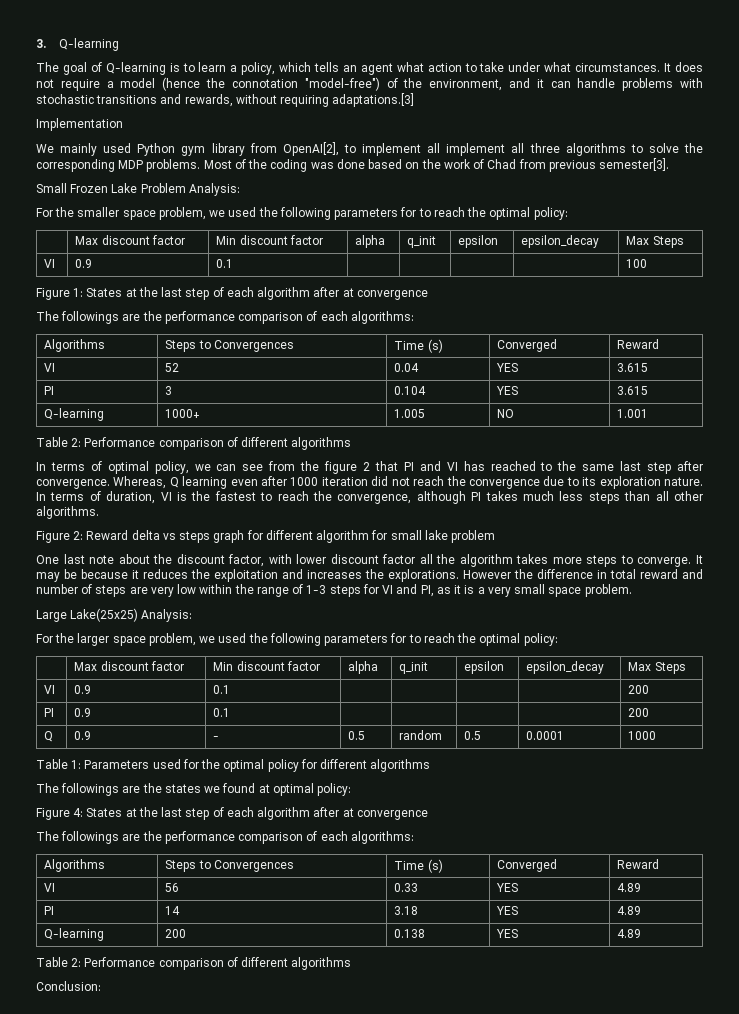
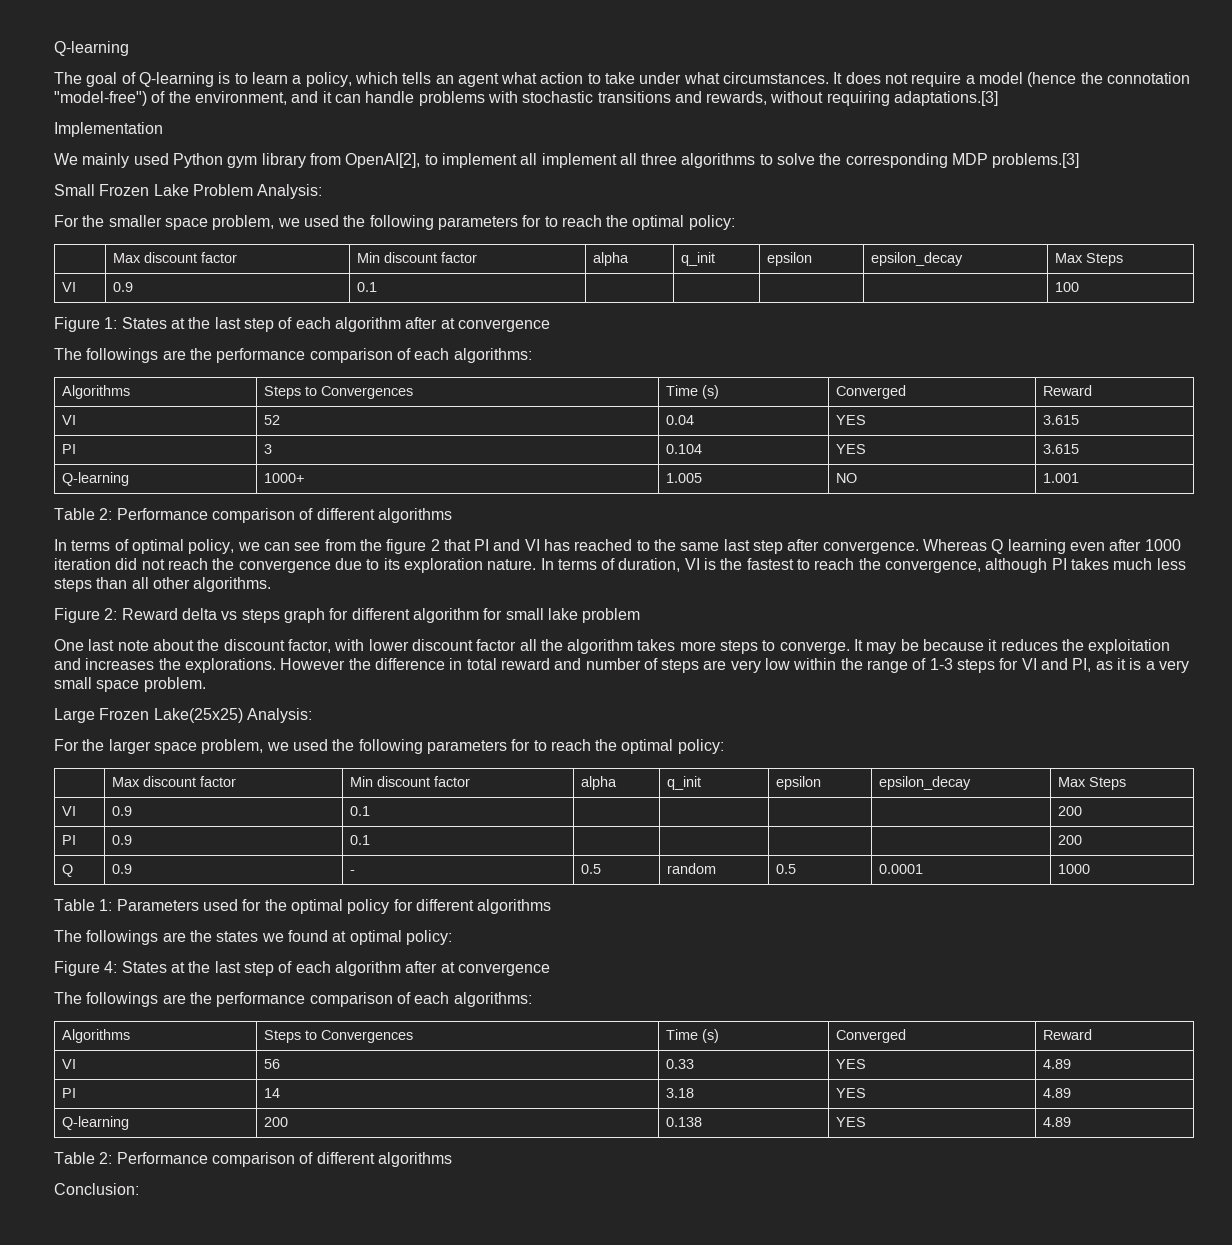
[36,39,46,48] 3. -> (54, 48) none
[146,158,670,172] problems. Most of the coding was done based on the work of Chad from previous semester[3]. -> [992,153,1080,168] problems.[3]
[113,476,167,489] Whereas, -> [923,539,988,551] Whereas
(67, 616) none -> [99,708,150,720] Frozen

